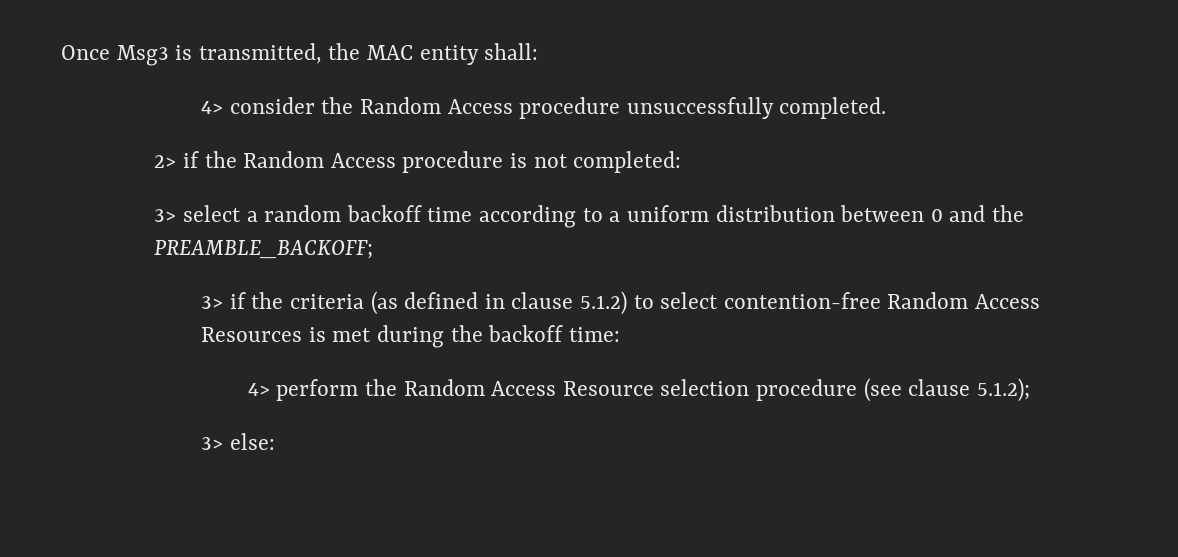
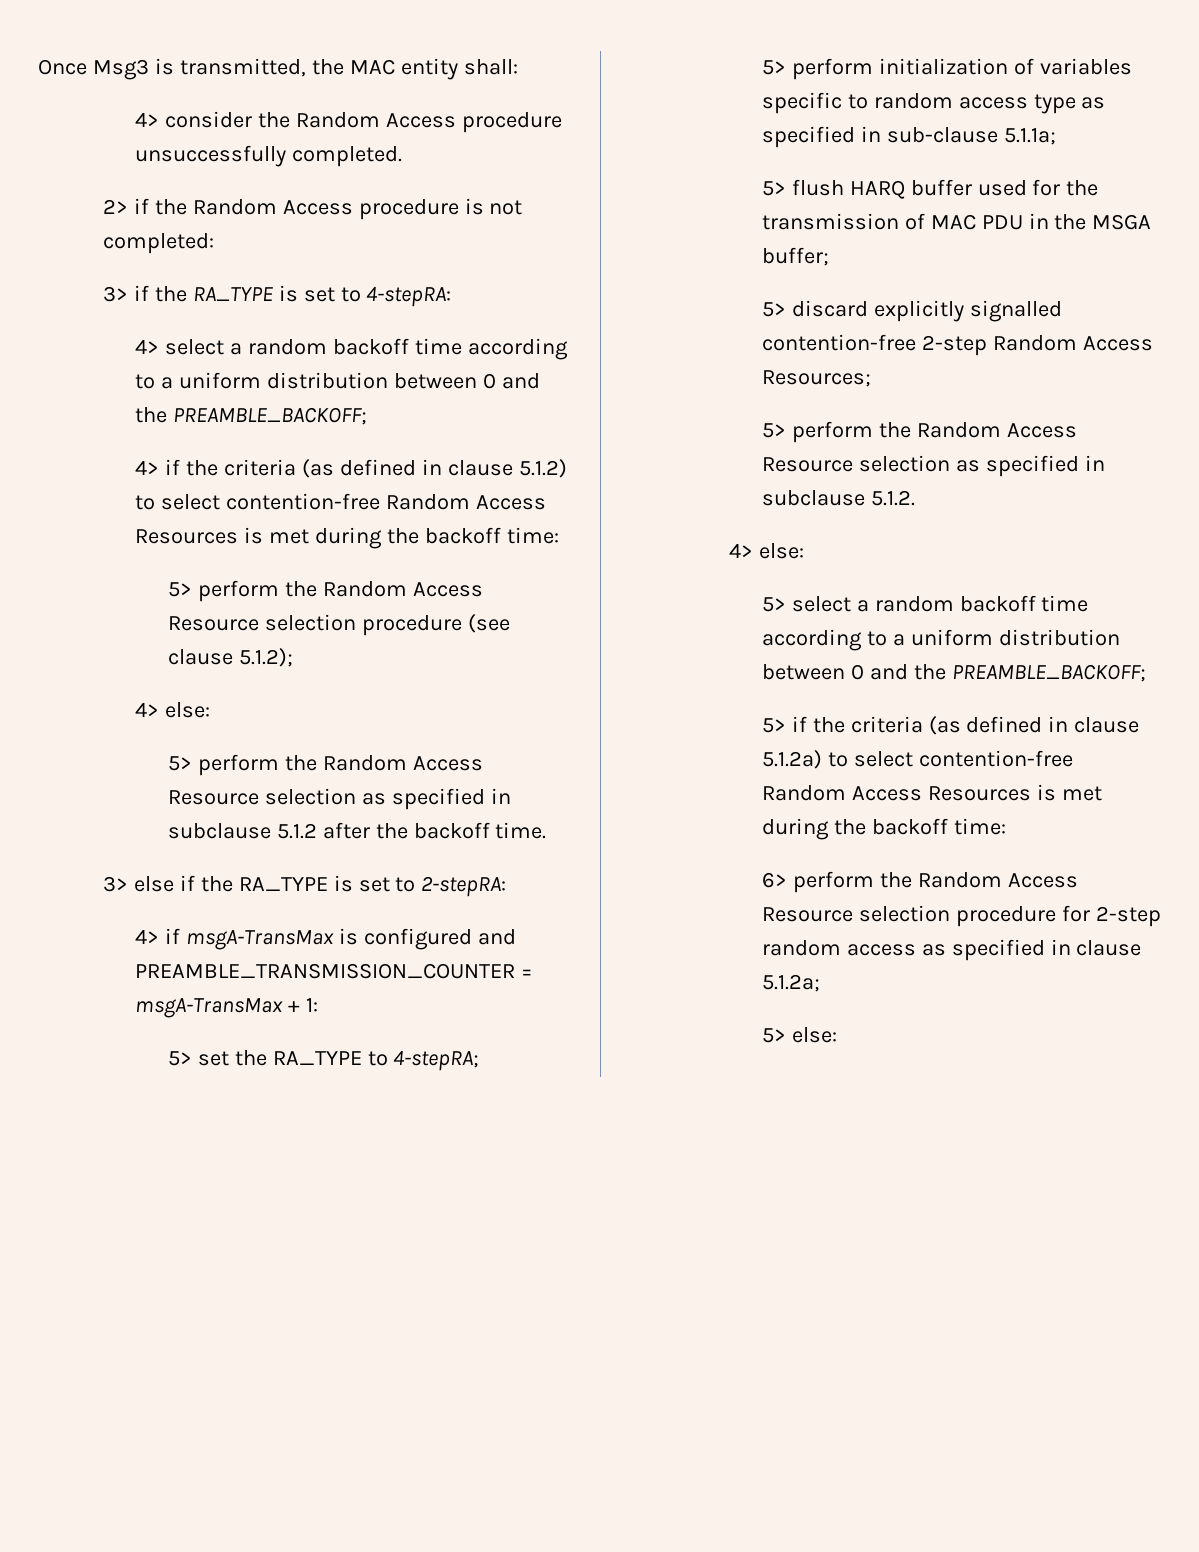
(177, 215) none -> [133,285,452,307] [135,339,160,354] if the RA_TYPE is set to 4-stepRA: // 4>
[201,296,224,309] 3> -> [135,460,160,475] 4>
[247,383,270,396] 4> -> [167,582,192,597] 5>
[201,437,224,450] 3> -> [135,702,211,718] [167,754,483,776] [167,788,511,810] [167,822,547,839] [102,875,507,897] [135,928,517,950] [135,963,534,979] [135,998,319,1018] [167,1050,480,1071] [761,58,1132,80] [761,92,1106,114] [761,126,1056,148] [761,179,1099,199] [761,213,1152,230] [761,247,829,266] [761,300,1062,322] [761,334,1153,356] [761,370,871,387] [761,421,1077,443] [761,455,1105,477] [761,490,915,506] [729,543,805,559] [761,595,1089,612] [761,629,1120,651] [761,664,1146,682] [761,716,1140,735] [761,750,1073,769] [761,784,1102,801] [761,818,1006,840] [761,871,1078,893] [761,905,1161,927] [761,939,1142,961] [761,974,820,992] [761,1028,786,1043] 4> else: // 5> perform the Random Access Resource selection as specified in subclause 5.1.2 after the backoff time. // 3> else if the RA_TYPE is set to 2-stepRA: // 4> if msgA-TransMax is configured and PREAMBLE_TRANSMISSION_COUNTER = msgA-TransMax + 1: // 5> set the RA_TYPE to 4-stepRA; // 5> perform initialization of variables specific to random access type as specified in sub-clause 5.1.1a; // 5> flush HARQ buffer used for the transmission of MAC PDU in the MSGA buffer; // 5> discard explicitly signalled contention-free 2-step Random Access Resources; // 5> perform the Random Access Resource selection as specified in subclause 5.1.2. // 4> else: // 5> select a random backoff time according to a uniform distribution between 0 and the PREAMBLE_BACKOFF; // 5> if the criteria (as defined in clause 5.1.2a) to select contention-free Random Access Resources is met during the backoff time: // 6> perform the Random Access Resource selection procedure for 2-step random access as specified in clause 5.1.2a; // 5>

